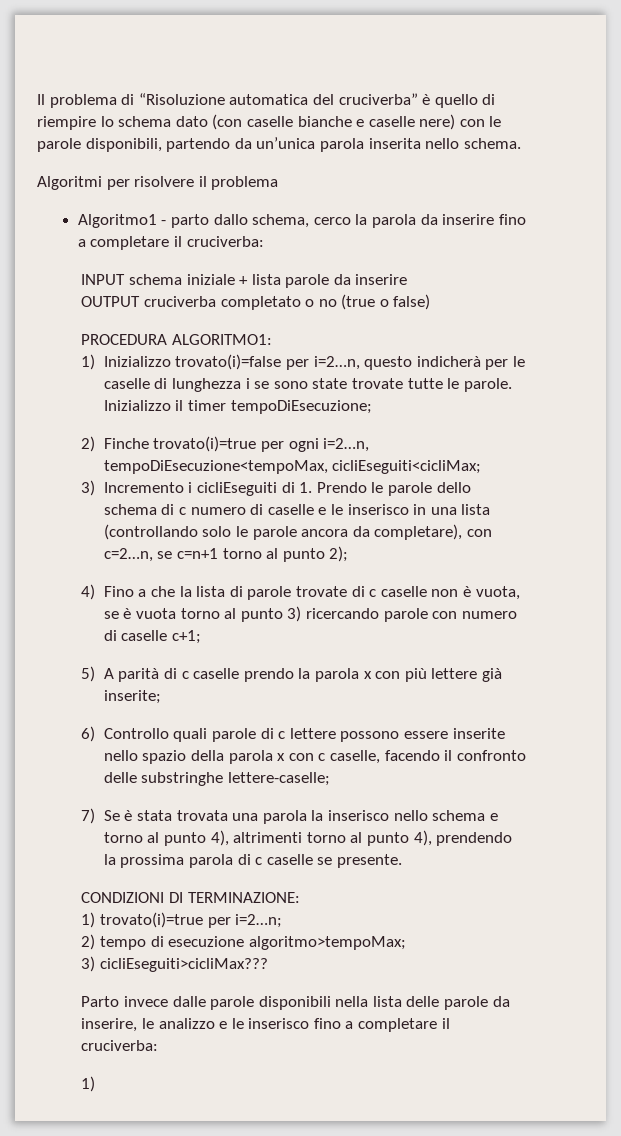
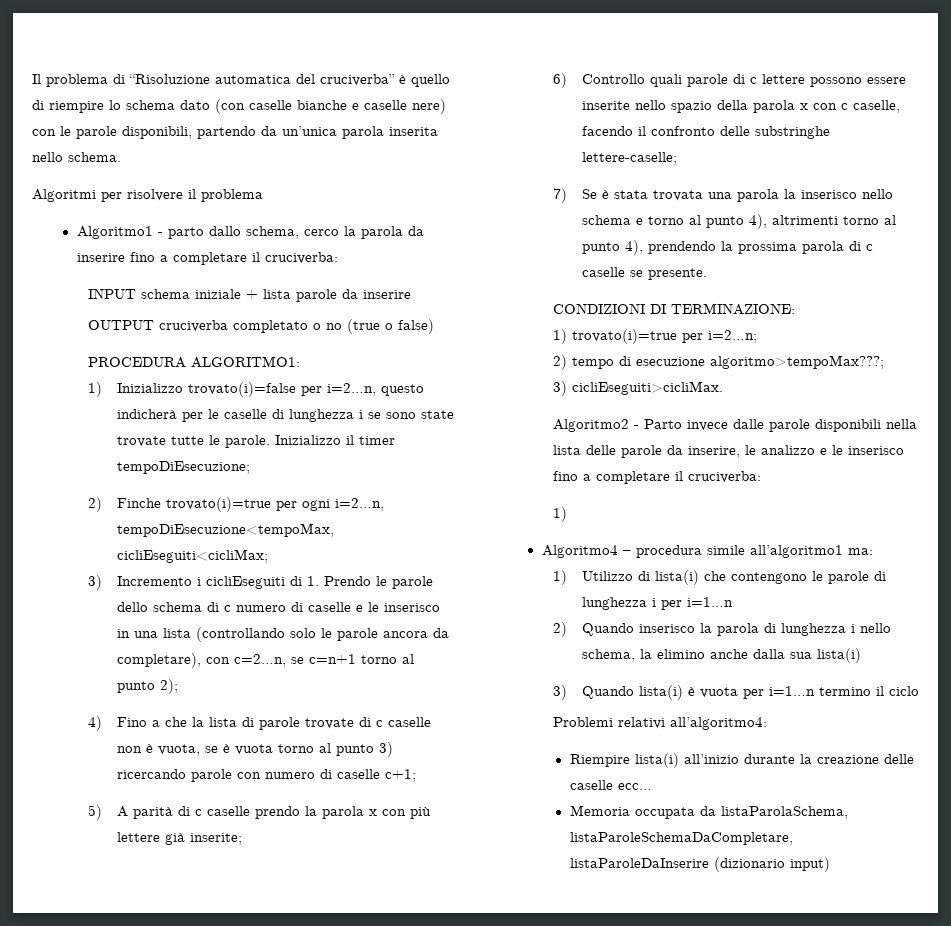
[248,936,406,950] [81,956,268,972] algoritmo>tempoMax; // 3) cicliEseguiti>cicliMax??? // -> [710,355,885,369] [553,381,724,396] [553,419,640,432] algoritmo>tempoMax???; // 3) cicliEseguiti>cicliMax. // Algoritmo2 -
(96, 1084) none -> [541,545,873,558] [553,570,886,585] [581,597,733,610] [553,622,891,637] [581,648,861,663] [553,685,919,700] [553,717,768,730] [569,753,914,768] [569,780,652,790] [569,805,848,819] [569,832,793,845] [569,857,830,872] // Algoritmo4 – procedura simile all’algoritmo1 ma: // 1) Utilizzo di lista(i) che contengono le parole di lunghezza i per i=1…n // 2) Quando inserisco la parola di lunghezza i nello schema, la elimino anche dalla sua lista(i) // 3) Quando lista(i) è vuota per i=1…n termino il ciclo // Problemi relativi all’algoritmo4: // Riempire lista(i) all’inizio durante la creazione delle caselle ecc… // Memoria occupata da listaParolaSchema, listaParoleSchemaDaCompletare, listaParoleDaInserire (dizionario input)

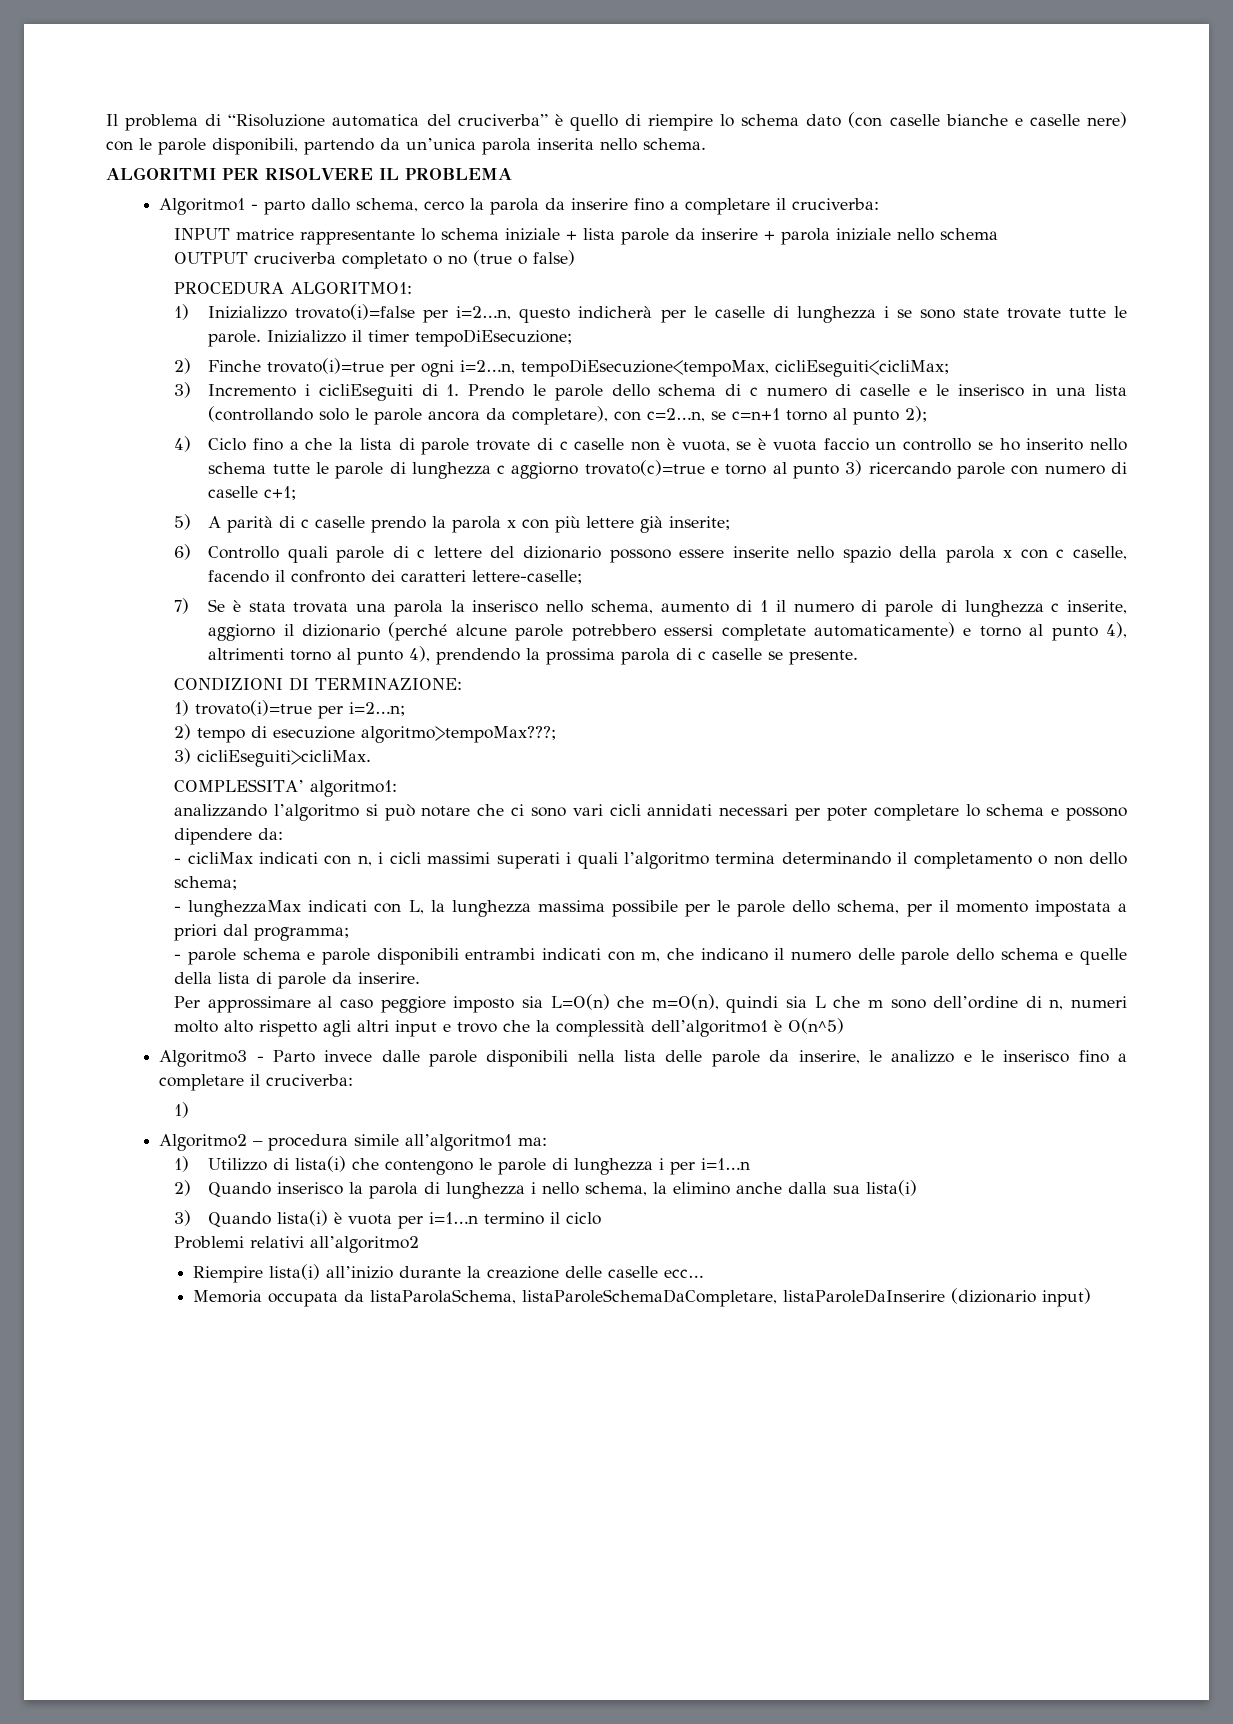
[32,189,263,202] Algoritmi per risolvere il problema -> [106,167,512,180] ALGORITMI PER RISOLVERE IL PROBLEMA
(137, 293) none -> [236,228,436,245] matrice rappresentante lo
(412, 294) none -> [764,228,999,245] + parola iniziale nello schema
[116,717,147,727] Fino -> [208,438,283,451] Ciclo fino
(273, 749) none -> [823,438,1128,451] [208,460,720,479] faccio un controllo se ho inserito nello schema tutte le parole di lunghezza c aggiorno trovato(c)=true e
(805, 79) none -> [490,546,602,559] del dizionario
[719,126,830,139] delle substringhe -> [371,570,467,582] dei caratteri
[581,215,631,225] schema -> [590,600,1128,617] [208,622,955,641] schema, aumento di 1 il numero di parole di lunghezza c inserite, aggiorno il dizionario (perché alcune parole potrebbero essersi completate automaticamente)
[553,419,630,432] Algoritmo2 -> [174,779,398,797] [174,804,1127,821] [174,828,284,845] [174,852,1128,869] [174,876,238,890] [174,900,1128,917] [174,924,350,941] [174,948,1127,965] [174,972,421,989] [174,994,1128,1013] [174,1018,845,1037] [159,1050,248,1067] COMPLESSITA’ algoritmo1: // analizzando l’algoritmo si può notare che ci sono vari cicli annidati necessari per poter completare lo schema e possono dipendere da: // - cicliMax indicati con n, i cicli massimi superati i quali l’algoritmo termina determinando il completamento o non dello schema; // - lunghezzaMax indicati con L, la lunghezza massima possibile per le parole dello schema, per il momento impostata a priori dal programma; // - parole schema e parole disponibili entrambi indicati con m, che indicano il numero delle parole dello schema e quelle della lista di parole da inserire. // Per approssimare al caso peggiore imposto sia L=O(n) che m=O(n), quindi sia L che m sono dell’ordine di n, numeri molto alto rispetto agli altri input e trovo che la complessità dell’algoritmo1 è O(n^5) // Algoritmo3
[541,545,618,558] Algoritmo4 -> [159,1134,248,1151] Algoritmo2
[670,717,768,730] all’algoritmo4: -> [310,1236,420,1253] all’algoritmo2

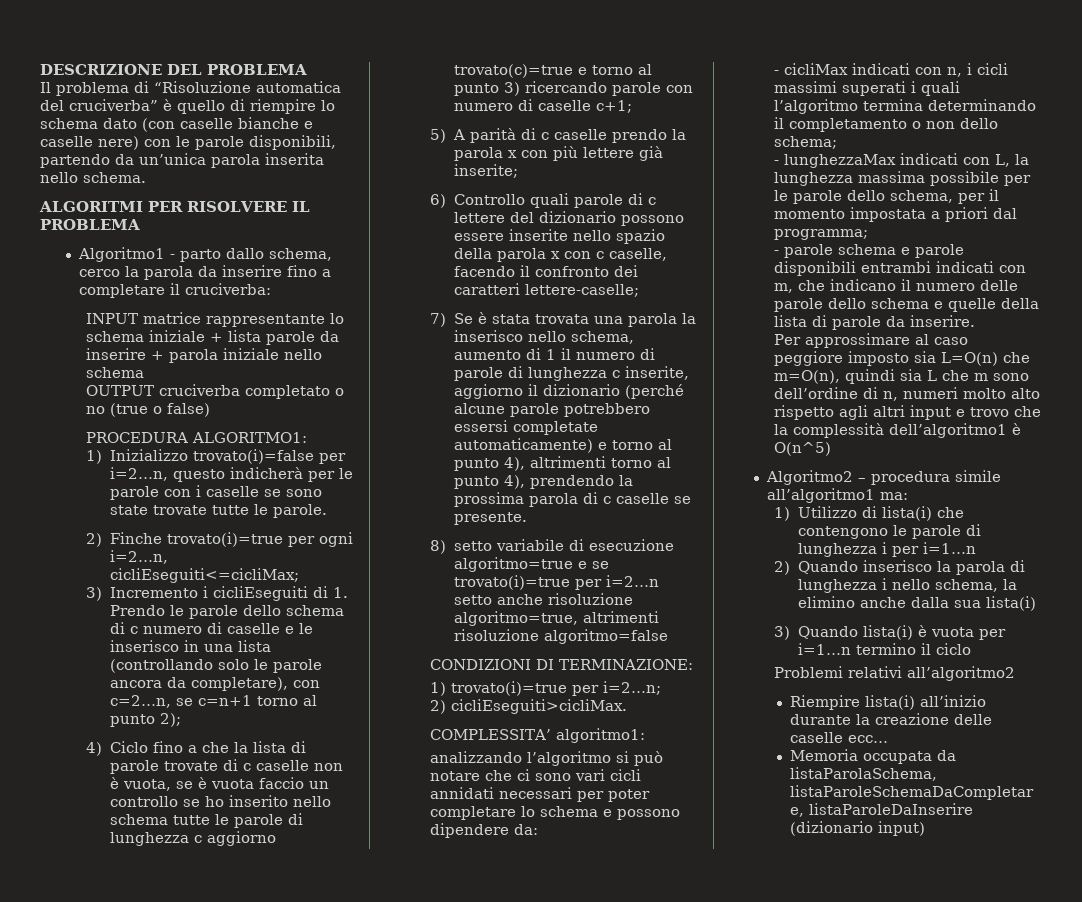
(106, 120) none -> [40,64,307,75] DESCRIZIONE DEL PROBLEMA //
[714,306,889,323] caselle di lunghezza i -> [109,485,259,500] parole con i caselle
[267,329,573,347] Inizializzo il timer tempoDiEsecuzione; -> (327, 511) none
[521,359,950,377] tempoDiEsecuzione<tempoMax, cicliEseguiti<cicliMax; -> [109,568,299,583] cicliEseguiti<=cicliMax;
(859, 657) none -> [430,539,674,554] [453,557,609,572] [453,575,659,590] [453,593,633,605] [453,611,659,626] [453,629,668,644] // 8) setto variabile di esecuzione algoritmo=true e se trovato(i)=true per i=2…n setto anche risoluzione algoritmo=true, altrimenti risoluzione algoritmo=false
[197,726,557,743] [174,748,192,764] tempo di esecuzione algoritmo>tempoMax???; // 3) -> (447, 707) none
[159,1050,1128,1067] [159,1074,354,1091] [174,1102,190,1118] // Algoritmo3 - Parto invece dalle parole disponibili nella lista delle parole da inserire, le analizzo e le inserisco fino a completare il cruciverba: // 1) -> (832, 449) none

